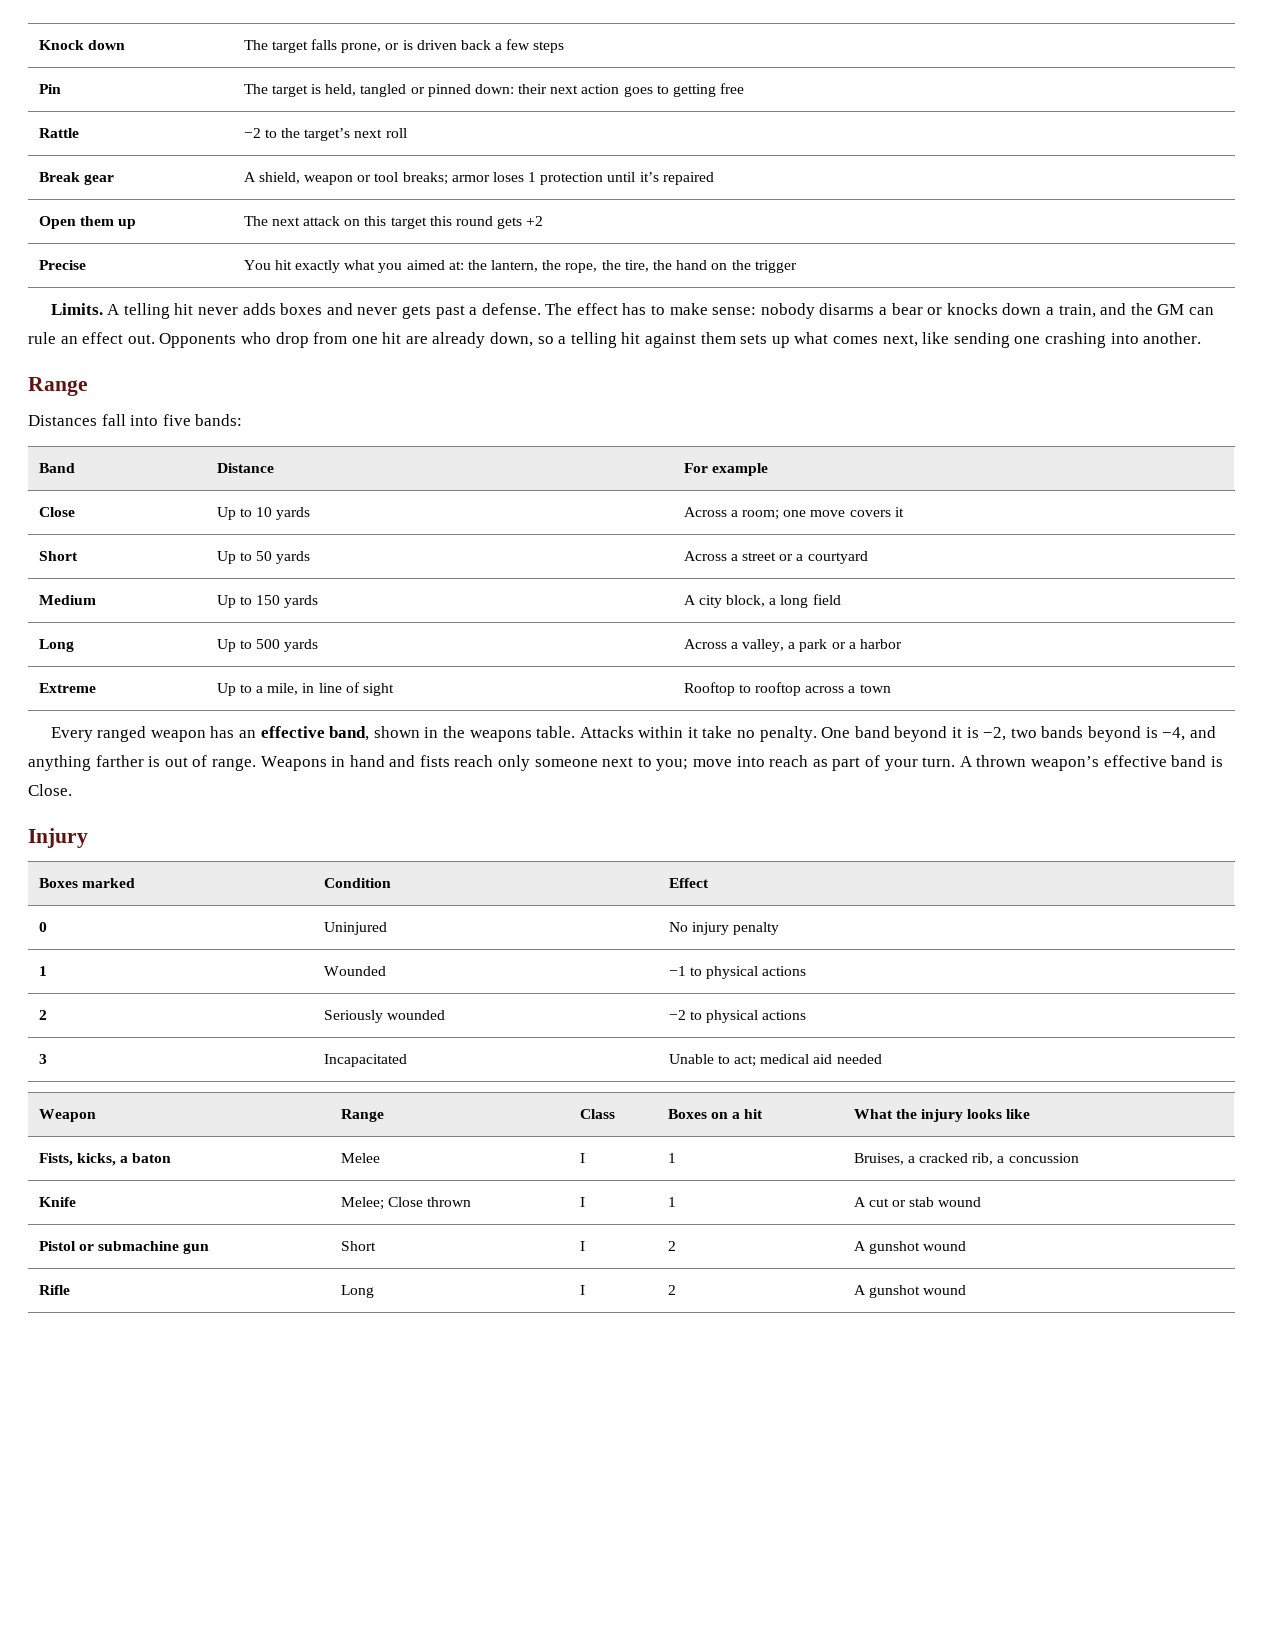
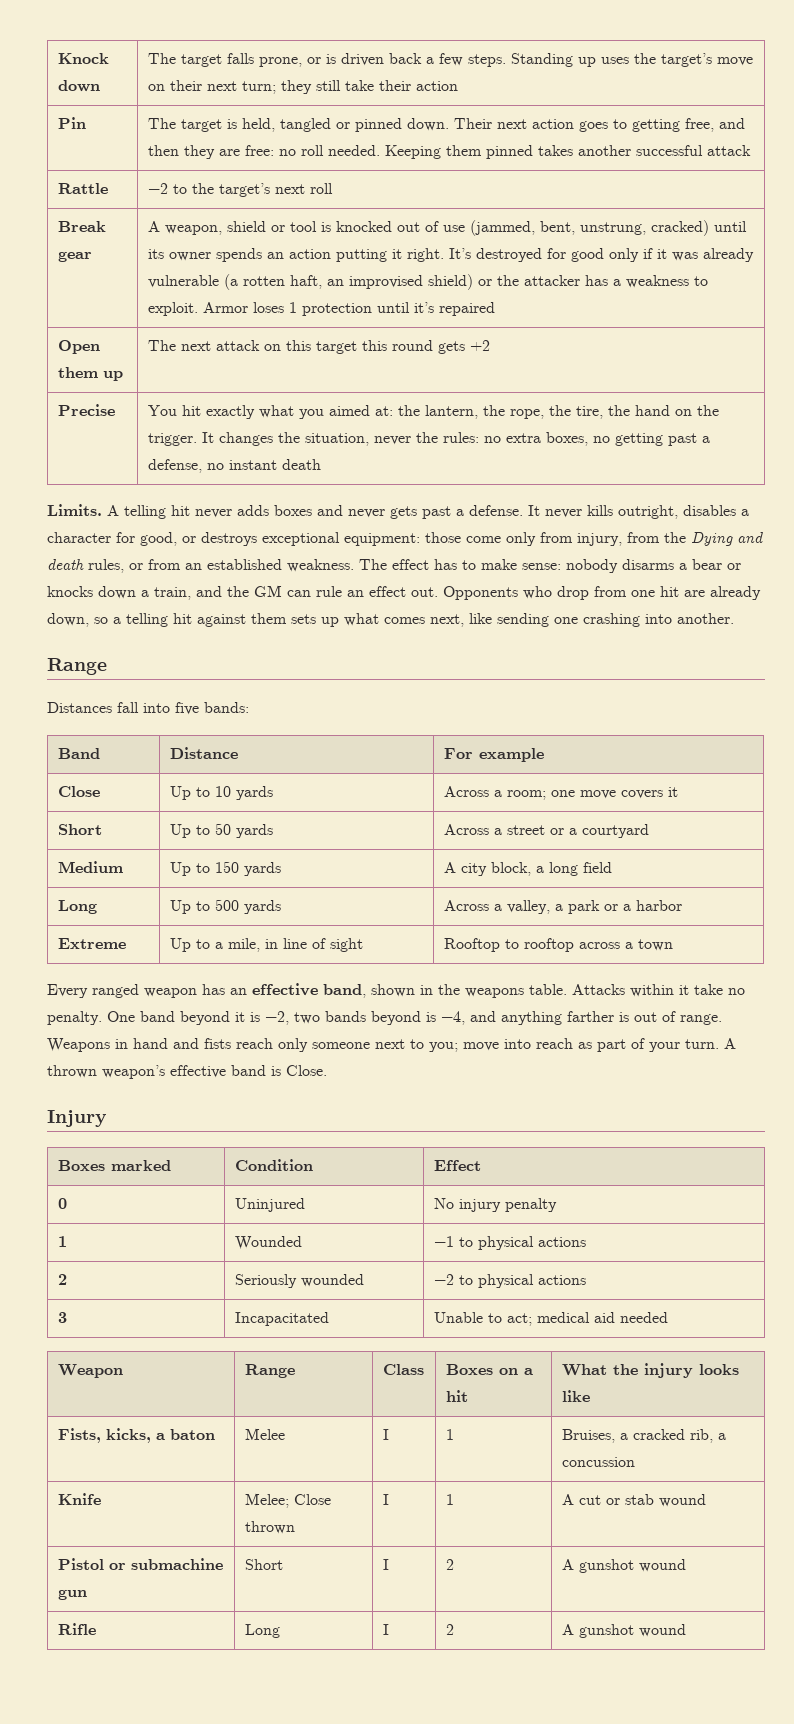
[533,41,565,53] steps -> [467,53,753,67] [147,80,458,94] steps. Standing up uses the target’s move on their next turn; they still take their action
[474,84,548,94] down: their -> [406,118,492,131] down. Their
[720,83,745,94] free -> [684,118,745,132] [147,145,751,159] free, and then they are free: no roll needed. Keeping them pinned takes another successful attack
[258,172,490,185] shield, weapon or tool breaks; armor -> [164,220,747,236] [147,248,754,262] [147,274,708,290] [147,302,248,316] weapon, shield or tool is knocked out of use (jammed, bent, unstrung, cracked) until its owner spends an action putting it right. It’s destroyed for good only if it was already vulnerable (a rotten haft, an improvised shield) or the attacker has a weakness to exploit. Armor
[754,260,797,273] trigger -> [147,432,710,446] [147,459,321,473] trigger. It changes the situation, never the rules: no extra boxes, no getting past a defense, no instant death
(541, 309) none -> [528,505,749,519] [47,532,763,546] [47,559,354,573] It never kills outright, disables a character for good, or destroys exceptional equipment: those come only from injury, from the Dying and death rules, or from an established weakness.

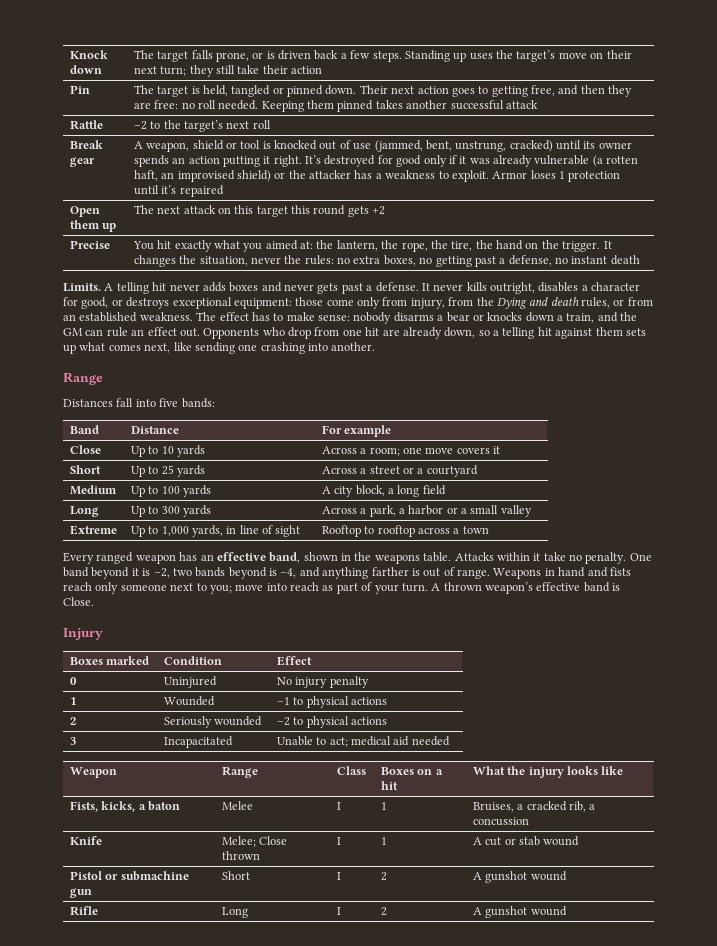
[214,823,231,835] 50 -> [161,465,174,475] 25
[214,861,239,873] 150 -> [161,486,180,494] 100
[214,899,281,914] [443,900,682,914] 500 yards | Across a valley, a park or a harbor -> [161,505,211,517] [321,505,532,517] 300 yards | Across a park, a harbor or a small valley
[214,938,260,952] a mile, -> [161,525,223,537] 1,000 yards,

